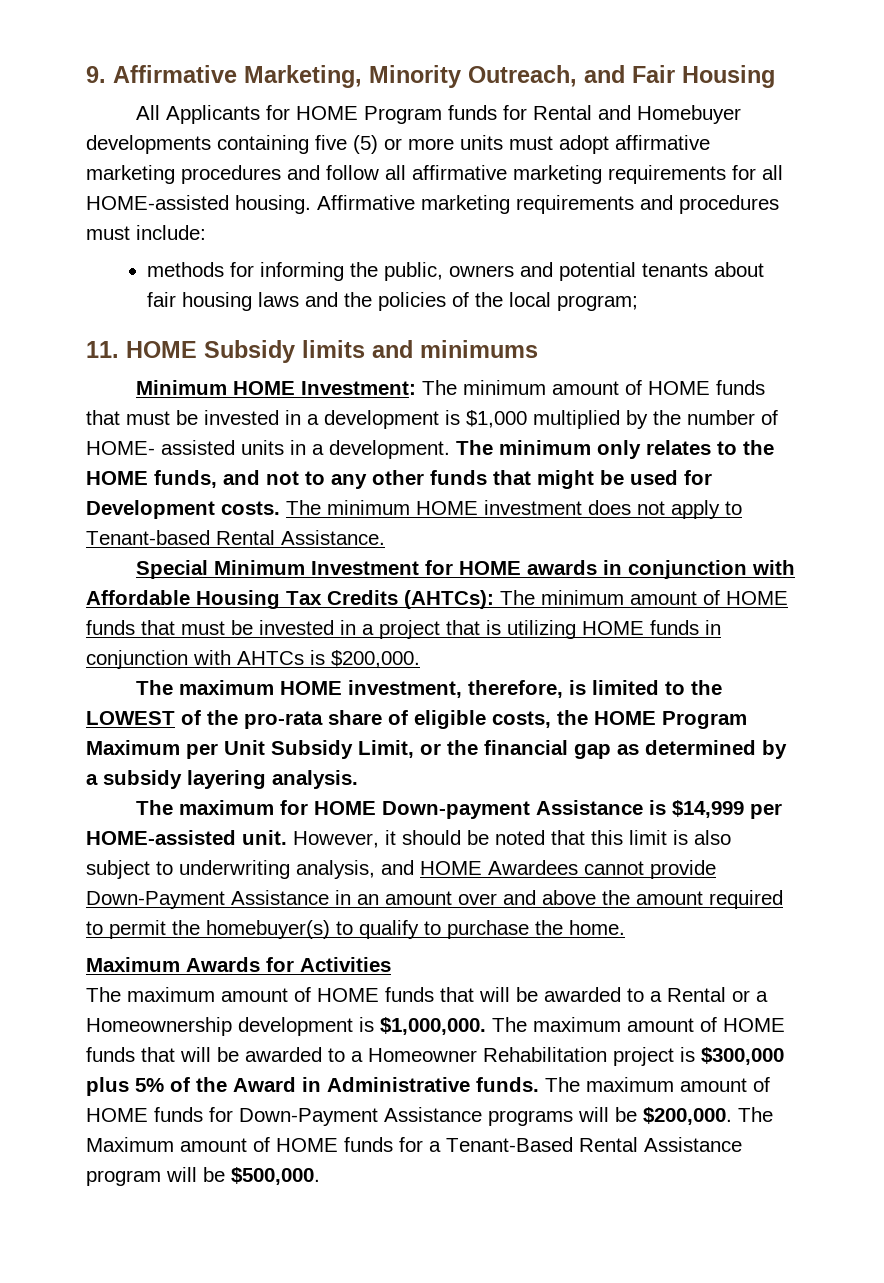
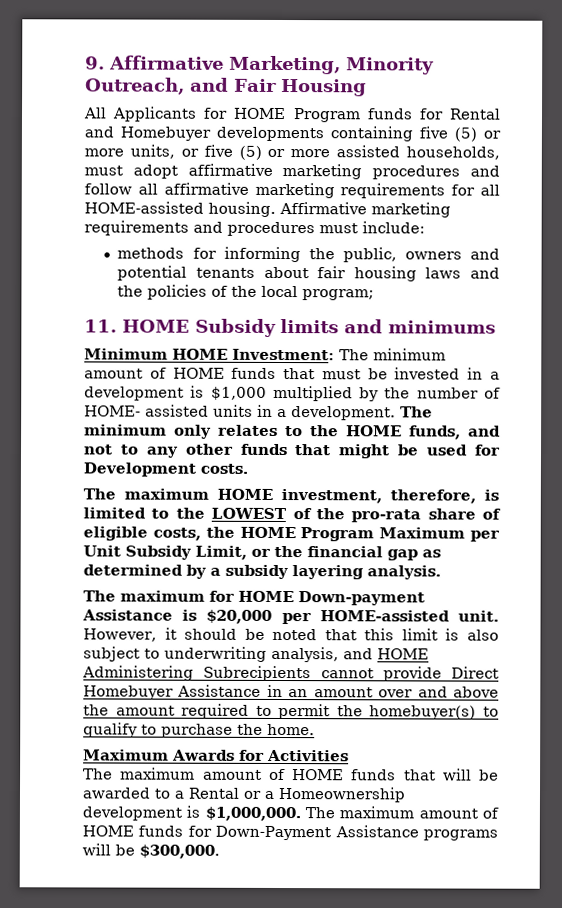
[460,135,503,150] units -> [129,144,500,160] units, or five (5) or more assisted households,
[286,500,742,519] [86,530,385,545] [135,560,795,579] [86,590,788,609] [86,620,721,639] [86,650,420,669] The minimum HOME investment does not apply to Tenant-based Rental Assistance. // Special Minimum Investment for HOME awards in conjunction with Affordable Housing Tax Credits (AHTCs): The minimum amount of HOME funds that must be invested in a project that is utilizing HOME funds in conjunction with AHTCs is $200,000. -> (248, 468) none
[671,800,744,818] $14,999 -> [206,609,273,624] $20,000
[488,860,716,879] [86,891,225,909] Awardees cannot provide Down-Payment -> [82,665,499,682] [83,685,174,700] Administering Subrecipients cannot provide Direct Homebuyer
[141,1047,784,1066] [86,1077,770,1096] [86,1107,203,1122] that will be awarded to a Homeowner Rehabilitation project is $300,000 plus 5% of the Award in Administrative funds. The maximum amount of HOME funds -> (184, 831) none
[643,1107,773,1125] [86,1137,742,1152] [86,1167,320,1186] $200,000. The Maximum amount of HOME funds for a Tenant-Based Rental Assistance program will be $500,000. -> [139,844,220,859] $300,000.

